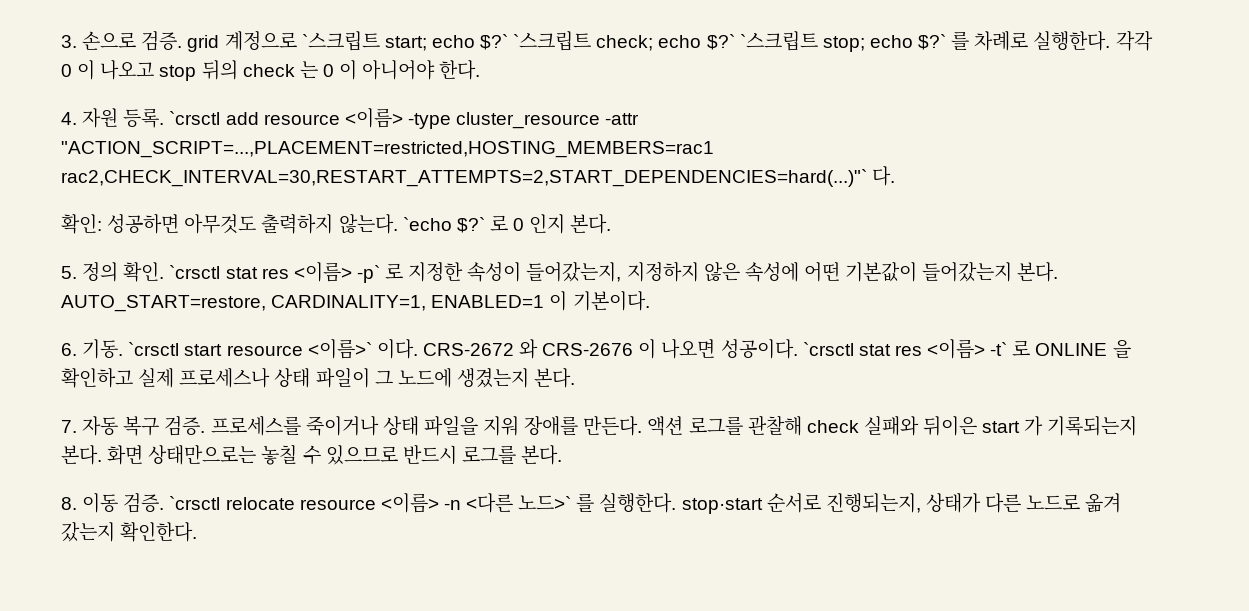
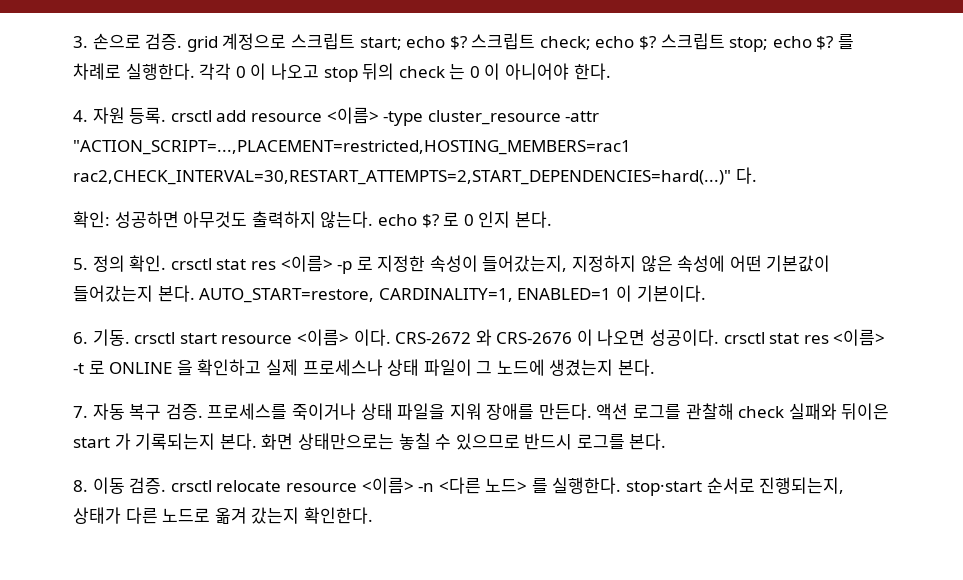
[301,31,380,51] `스크립트 -> [290,33,355,50] 스크립트
[480,31,818,51] $?` `스크립트 check; echo $?` `스크립트 -> [449,33,725,50] $? 스크립트 check; echo $? 스크립트
[918,34,947,50] $?` -> [816,36,834,50] $?
[169,111,221,125] `crsctl -> [170,110,212,122] crsctl
[61,169,867,187] rac2,CHECK_INTERVAL=30,RESTART_ATTEMPTS=2,START_DEPENDENCIES=hard(...)"` -> [73,170,731,185] rac2,CHECK_INTERVAL=30,RESTART_ATTEMPTS=2,START_DEPENDENCIES=hard(...)"
[402,217,485,233] `echo $?` -> [377,214,439,228] echo $?
[169,262,380,283] `crsctl stat res <이름> -p` -> [170,255,353,274] crsctl stat res <이름> -p
[128,342,180,356] `crsctl -> [134,332,176,344] crsctl
[307,339,372,359] <이름>` -> [296,329,349,346] <이름>
[802,339,1008,359] `crsctl stat res <이름> -t` -> [723,329,886,346] [73,363,84,374] crsctl stat res <이름> -t
[169,496,221,510] `crsctl -> [170,480,212,492] crsctl
[518,495,572,510] 노드>` -> [485,478,528,492] 노드>

